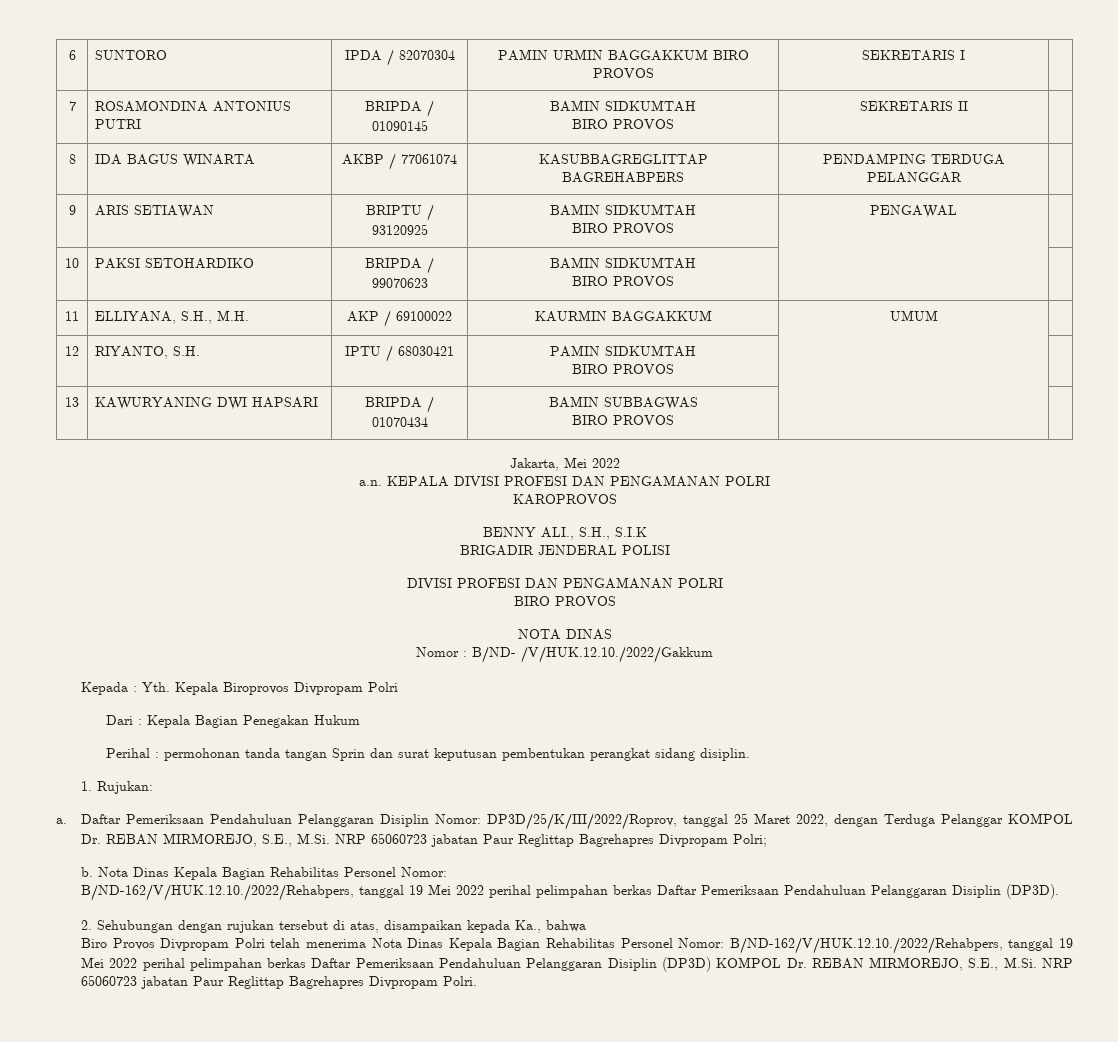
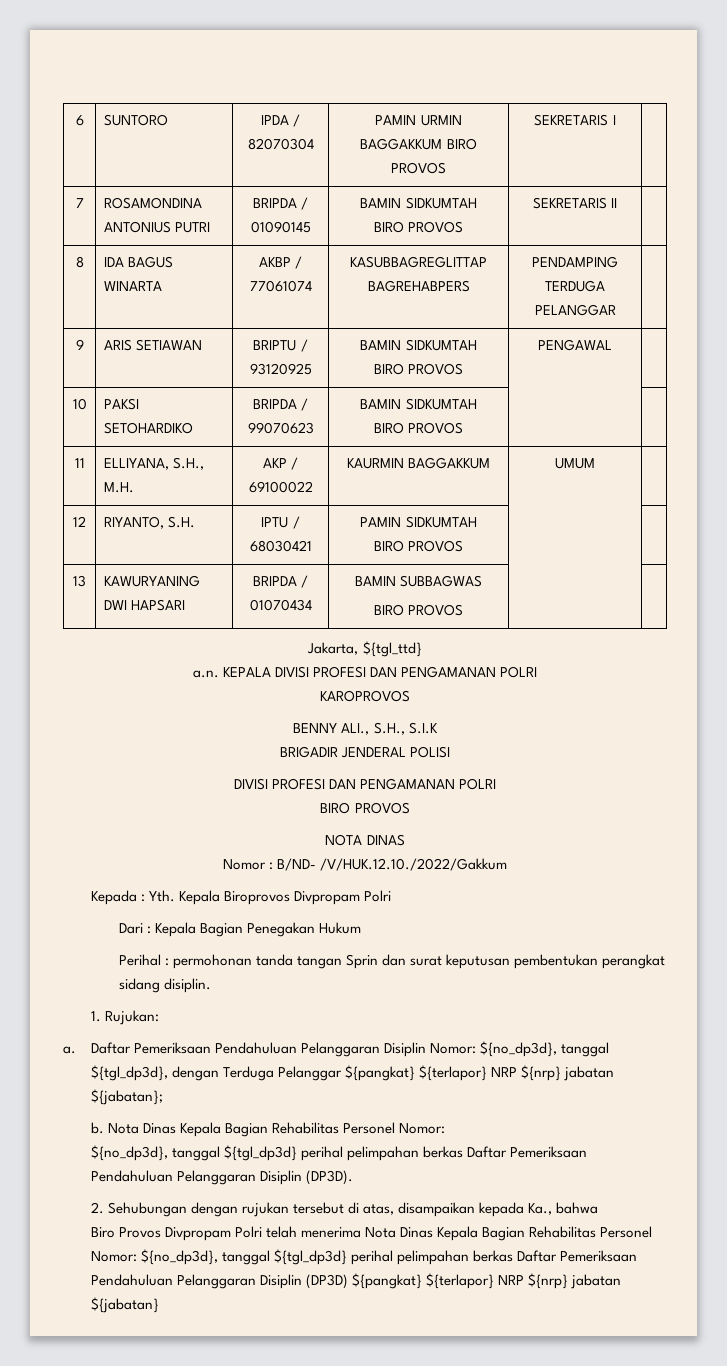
[563,457,620,468] Mei 2022 -> [362,641,422,657] ${tgl_ttd}
[486,813,1074,830] [80,833,767,847] DP3D/25/K/III/2022/Roprov, tanggal 25 Maret 2022, dengan Terduga Pelanggar KOMPOL Dr. REBAN MIRMOREJO, S.E., M.Si. NRP 65060723 jabatan Paur Reglittap Bagrehapres Divpropam Polri; -> [480,1041,610,1057] [90,1065,615,1081] [90,1089,163,1105] ${no_dp3d}, tanggal ${tgl_dp3d}, dengan Terduga Pelanggar ${pangkat} ${terlapor} NRP ${nrp} jabatan ${jabatan};
[80,884,484,901] B/ND-162/V/HUK.12.10./2022/Rehabpers, tanggal 19 Mei 2022 -> [90,1145,297,1161] ${no_dp3d}, tanggal ${tgl_dp3d}
[729,937,1073,954] [80,957,138,968] B/ND-162/V/HUK.12.10./2022/Rehabpers, tanggal 19 Mei 2022 -> [140,1249,348,1265] ${no_dp3d}, tanggal ${tgl_dp3d}
[716,957,1074,971] [80,975,477,989] KOMPOL Dr. REBAN MIRMOREJO, S.E., M.Si. NRP 65060723 jabatan Paur Reglittap Bagrehapres Divpropam Polri. -> [352,1273,622,1289] [90,1297,159,1313] ${pangkat} ${terlapor} NRP ${nrp} jabatan ${jabatan}

